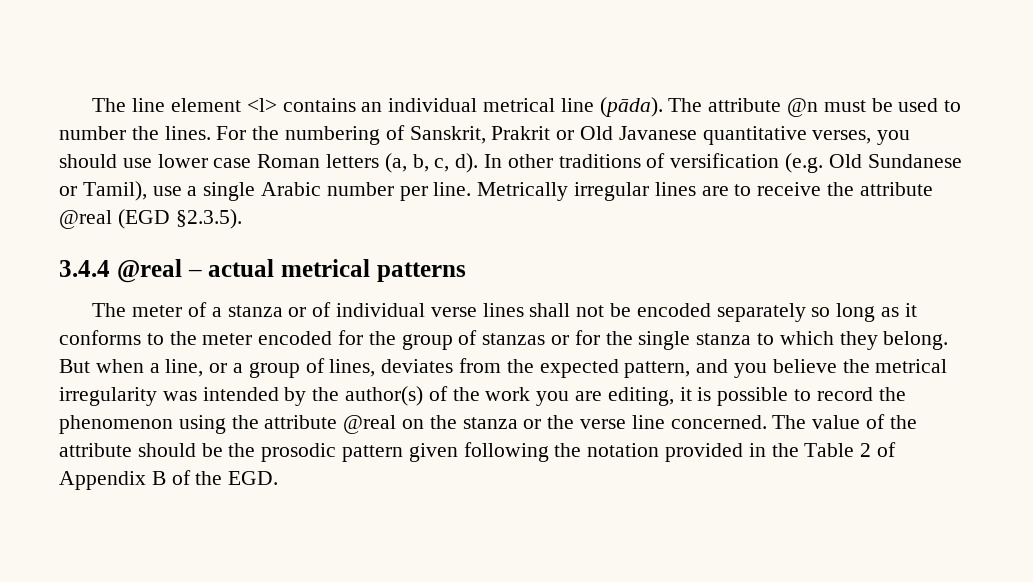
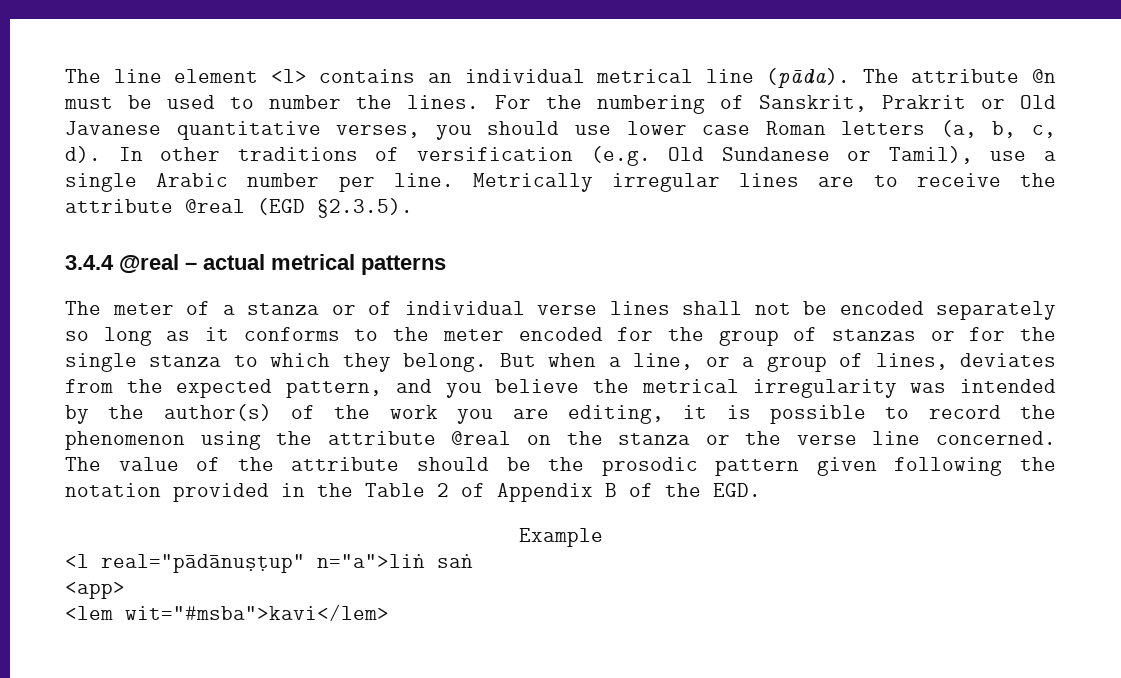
(279, 478) none -> [518,528,603,547] [65,554,473,573] [65,581,125,599] [65,604,389,621] // Example // <l real="pādānuṣṭup" n="a">liṅ saṅ // <app> // <lem wit="#msba">kavi</lem>

